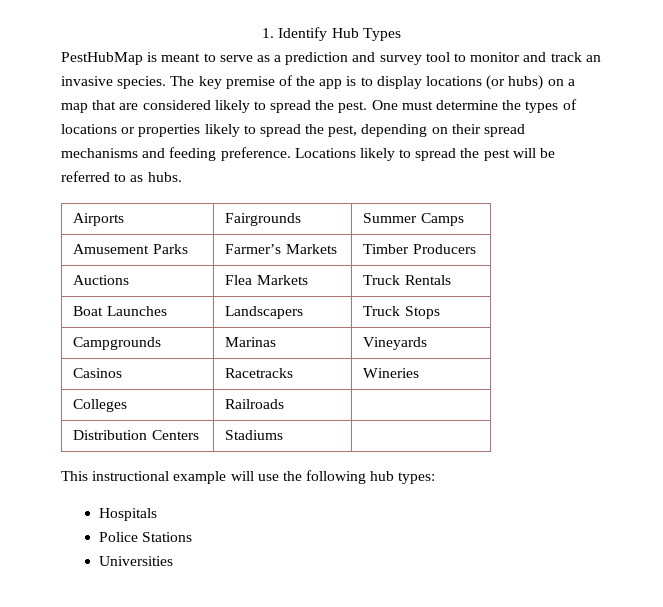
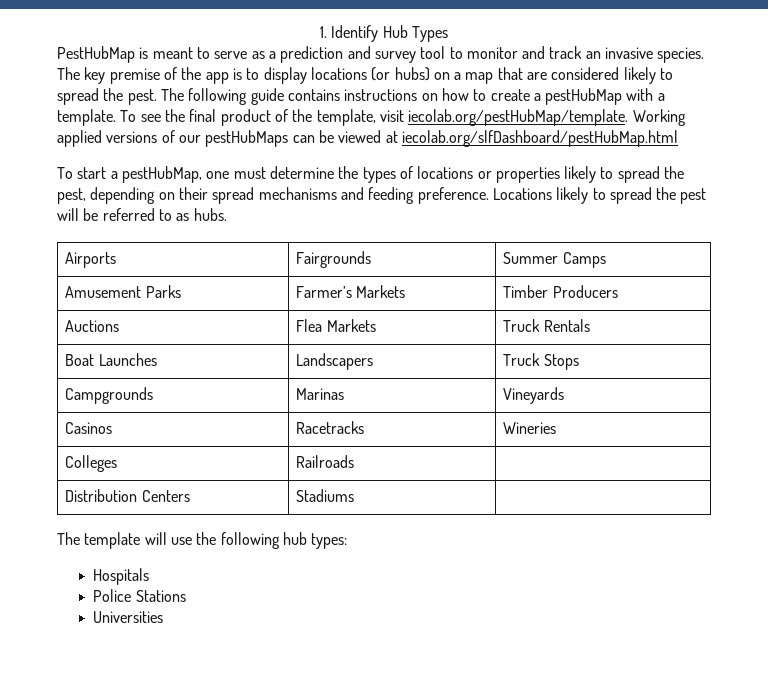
[371,100,398,110] One -> [160,88,665,105] [57,109,686,126] [57,130,678,147] [57,166,230,183] The following guide contains instructions on how to create a pestHubMap with a template. To see the final product of the template, visit iecolab.org/pestHubMap/template. Working applied versions of our pestHubMaps can be viewed at iecolab.org/slfDashboard/pestHubMap.html // To start a pestHubMap, one
[61,471,227,484] This instructional example -> [57,532,141,549] The template

